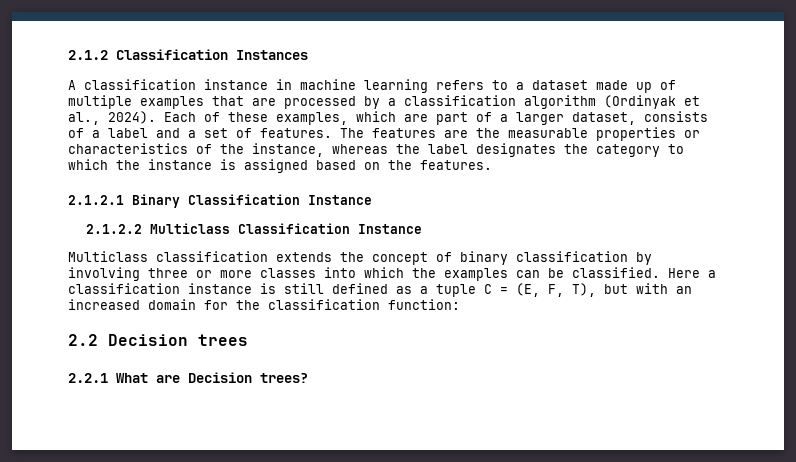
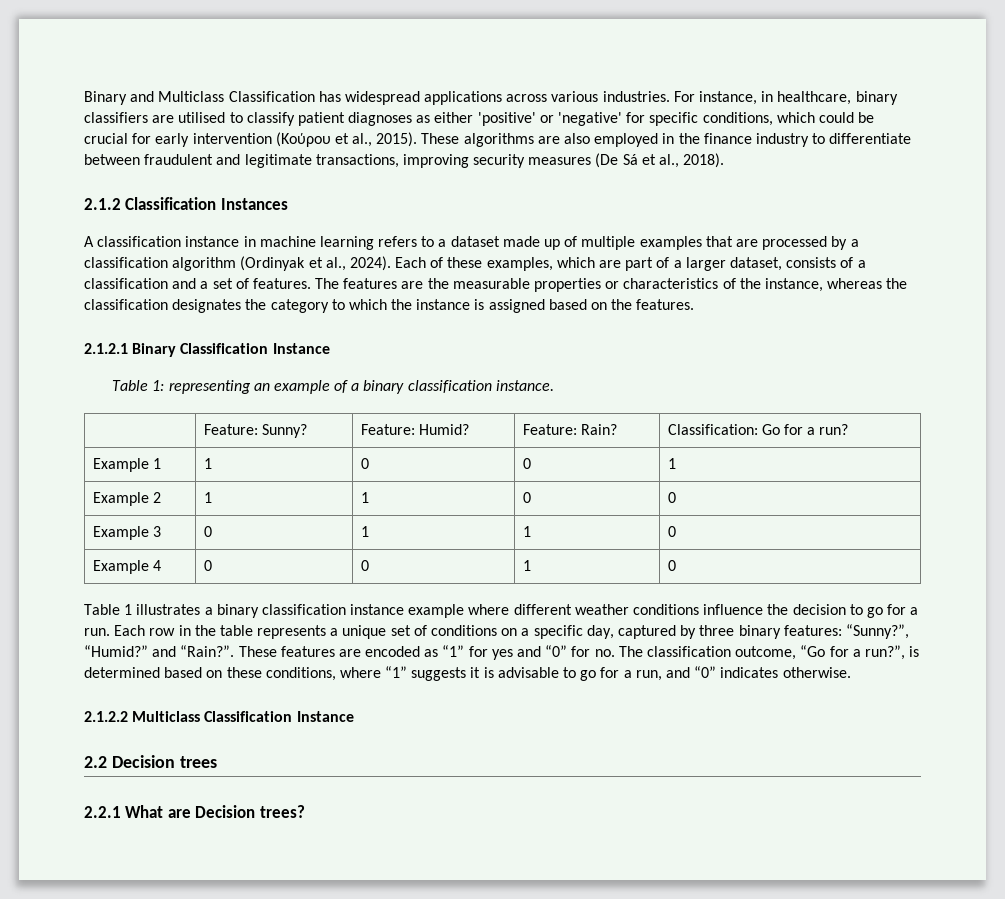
(68, 55) none -> [84,91,898,105] [84,112,875,126] [84,132,912,147] [84,153,725,168] Binary and Multiclass Classification has widespread applications across various industries. For instance, in healthcare, binary classifiers are utilised to classify patient diagnoses as either 'positive' or 'negative' for specific conditions, which could be crucial for early intervention (Κούρου et al., 2015). These algorithms are also employed in the finance industry to differentiate between fraudulent and legitimate transactions, improving security measures (De Sá et al., 2018). //
[108,128,148,138] label -> [84,278,168,289] classification
[428,144,468,154] label -> [84,299,168,310] classification
[86,223,423,234] [68,251,652,265] [68,267,716,281] [68,283,692,297] [68,299,460,310] 2.1.2.2 Multiclass Classification Instance // Multiclass classification extends the concept of binary classification by involving three or more classes into which the examples can be classified. Here a classification instance is still defined as a tuple C = (E, F, T), but with an increased domain for the classification function: -> [112,380,554,394] [203,424,307,438] [360,424,469,435] [522,424,617,435] [667,424,849,435] [92,458,161,472] [203,458,212,469] [360,458,369,469] [522,458,531,469] [667,458,676,469] [92,492,161,506] [203,492,212,503] [360,492,369,503] [522,492,531,503] [667,492,676,503] [92,526,161,540] [203,526,212,537] [360,526,369,537] [522,526,531,537] [667,526,676,537] [92,560,161,574] [203,560,212,571] [360,560,369,571] [522,560,531,571] [667,560,676,571] [84,604,919,618] [84,624,909,639] [84,645,920,660] [84,666,851,681] [84,711,354,722] Table 1: representing an example of a binary classification instance. // | Feature: Sunny? | Feature: Humid? | Feature: Rain? | Classification: Go for a run? // Example 1 | 1 | 0 | 0 | 1 // Example 2 | 1 | 1 | 0 | 0 // Example 3 | 0 | 1 | 1 | 0 // Example 4 | 0 | 0 | 1 | 0 // Table 1 illustrates a binary classification instance example where different weather conditions influence the decision to go for a run. Each row in the table represents a unique set of conditions on a specific day, captured by three binary features: “Sunny?”, “Humid?” and “Rain?”. These features are encoded as “1” for yes and “0” for no. The classification outcome, “Go for a run?”, is determined based on these conditions, where “1” suggests it is advisable to go for a run, and “0” indicates otherwise. // 2.1.2.2 Multiclass Classification Instance

